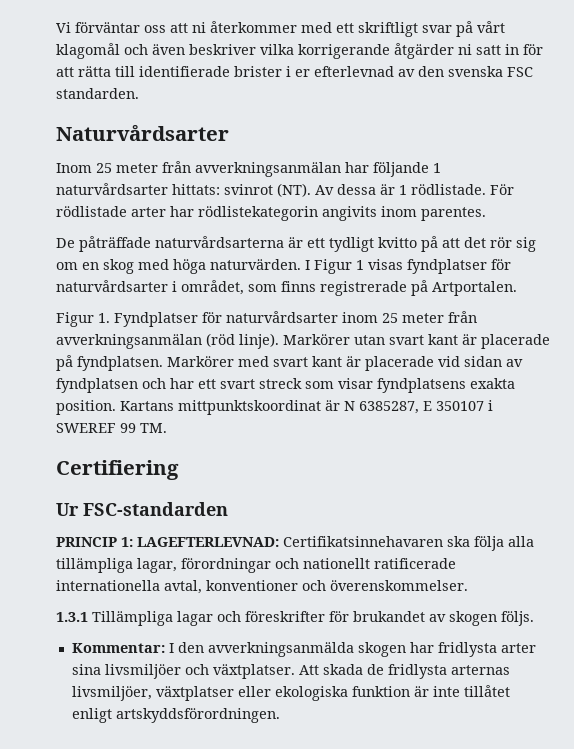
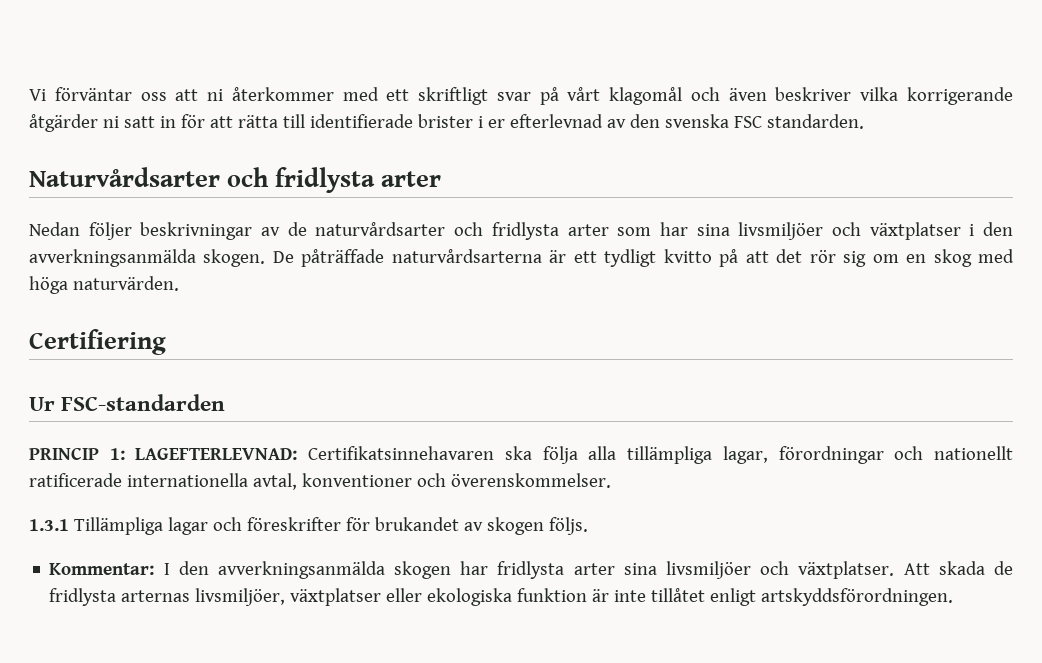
[56,161,441,177] [56,183,514,197] [56,206,486,221] // Inom 25 meter från avverkningsanmälan har följande 1 naturvårdsarter hittats: svinrot (NT). Av dessa är 1 rödlistade. För rödlistade arter har rödlistekategorin angivits inom parentes. // -> [227,167,442,193] [29,222,1013,240] [29,249,266,267] och fridlysta arter // Nedan följer beskrivningar av de naturvårdsarter och fridlysta arter som har sina livsmiljöer och växtplatser i den avverkningsanmälda skogen.
[305,259,511,274] [56,280,517,296] [56,311,477,327] [56,333,550,349] [56,355,523,371] [56,378,515,393] [56,400,493,415] [56,423,167,433] I Figur 1 visas fyndplatser för naturvårdsarter i området, som finns registrerade på Artportalen. // Figur 1. Fyndplatser för naturvårdsarter inom 25 meter från avverkningsanmälan (röd linje). Markörer utan svart kant är placerade på fyndplatsen. Markörer med svart kant är placerade vid sidan av fyndplatsen och har ett svart streck som visar fyndplatsens exakta position. Kartans mittpunktskoordinat är N 6385287, E 350107 i SWEREF 99 TM. -> (179, 283) none

